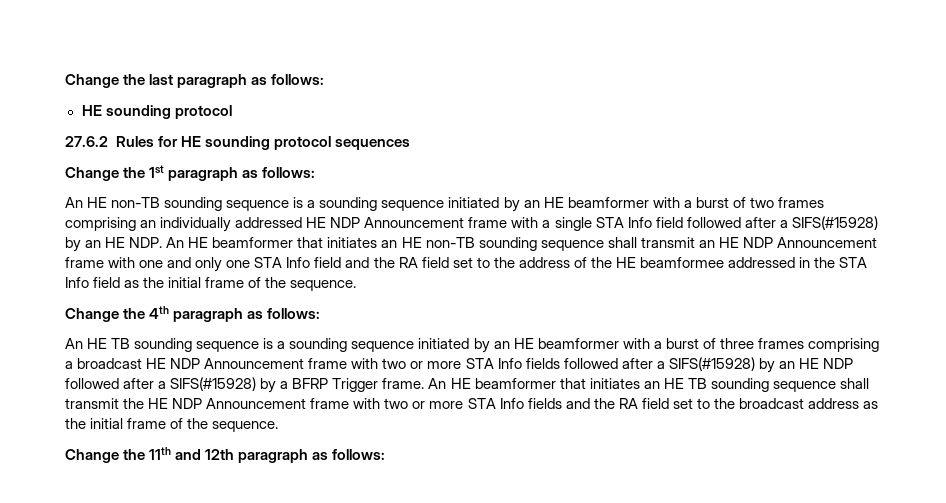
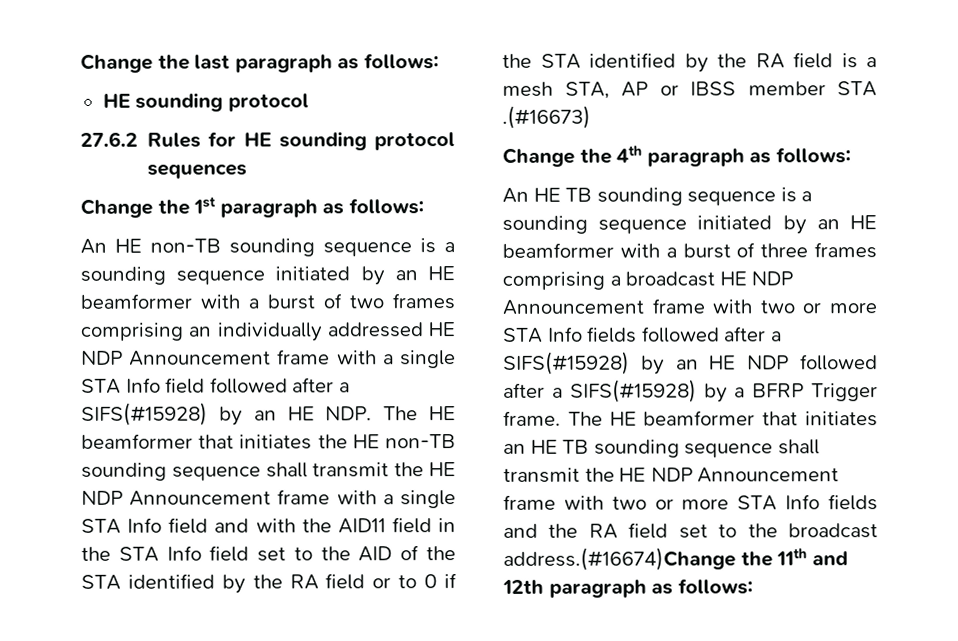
[166,237,398,248] An HE beamformer that initiates an -> [383,406,456,421] [81,433,348,450] The HE beamformer that initiates the
[698,237,877,248] [65,257,796,272] an HE NDP Announcement frame with one and only one STA Info field and the RA field set to the address of the HE beamformee addressed -> [394,462,457,477] [81,489,456,509] [81,517,432,534] the HE NDP Announcement frame with a single STA Info field and with the AID11 field
[124,277,357,291] as the initial frame of the sequence. -> [257,545,456,562] [81,573,458,594] [502,52,877,73] [502,81,877,99] [502,105,591,129] set to the AID of the STA identified by the RA field or to 0 if the STA identified by the RA field is a mesh STA, AP or IBSS member STA .(#16673)
[428,378,447,389] An -> [567,411,603,426] The
[808,398,879,409] [65,418,279,432] [65,449,119,463] address as the initial frame of the sequence. // Change -> [503,547,736,571] address.(#16674)Change

